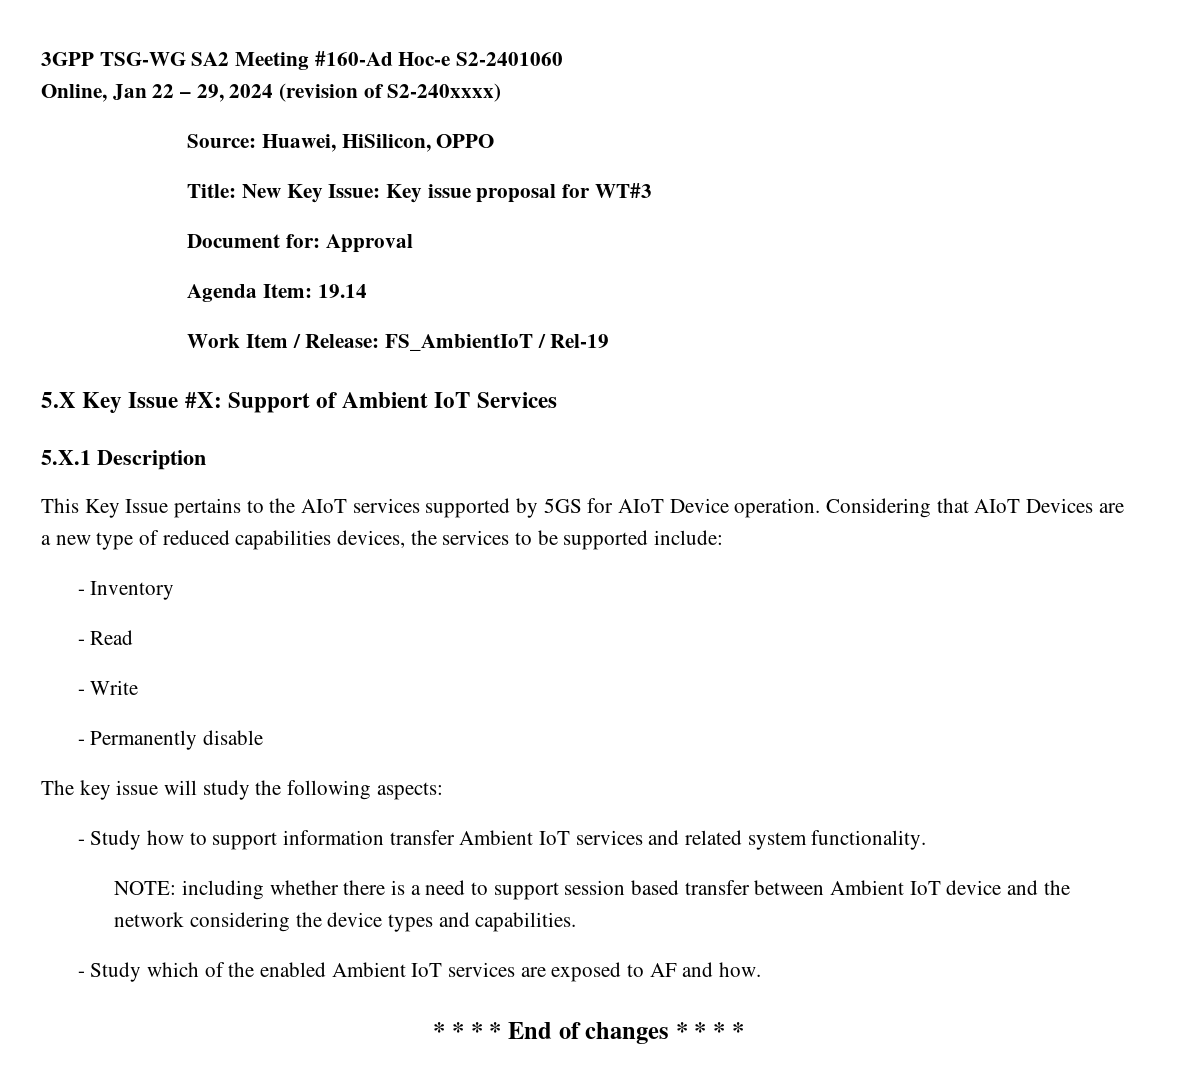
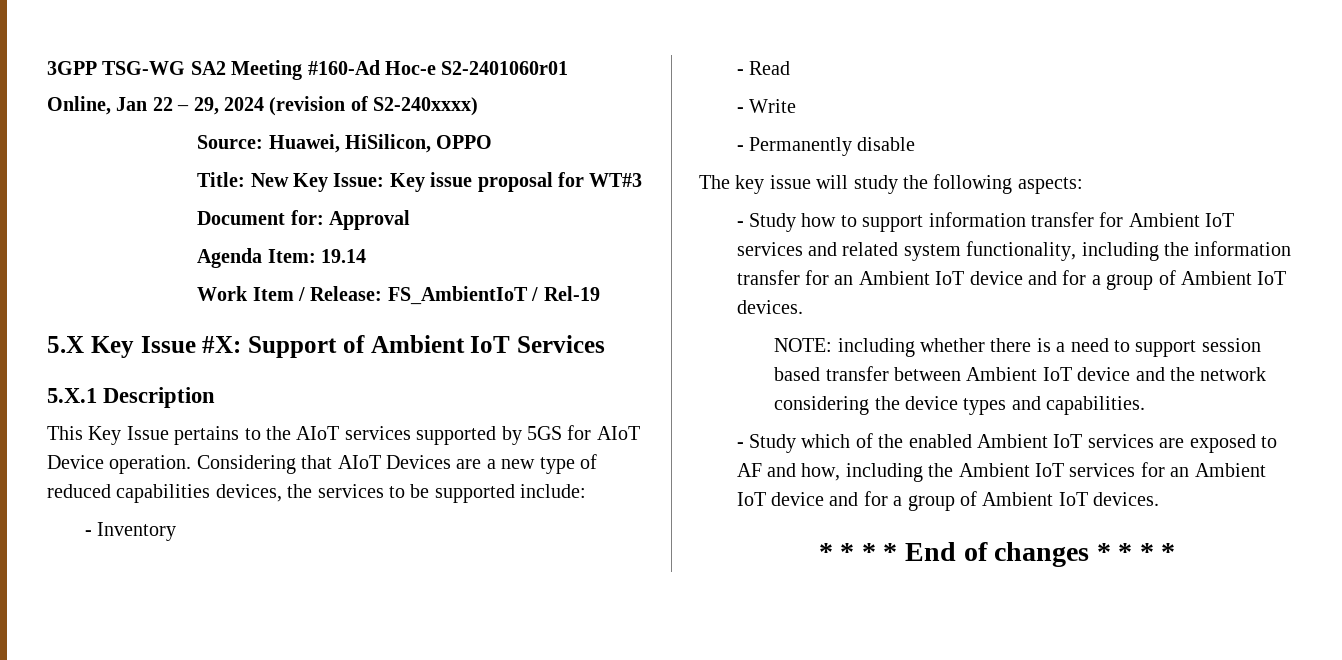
[456,52,564,66] S2-2401060 -> [441,61,569,75] S2-2401060r01
(455, 837) none -> [1099,212,1124,227] for
[811,830,927,850] functionality. -> [966,241,1292,261] [736,270,1287,290] [736,300,803,314] functionality, including the information transfer for an Ambient IoT device and for a group of Ambient IoT devices.
[718,962,761,977] how. -> [801,462,1266,482] [736,491,1160,511] how, including the Ambient IoT services for an Ambient IoT device and for a group of Ambient IoT devices.

